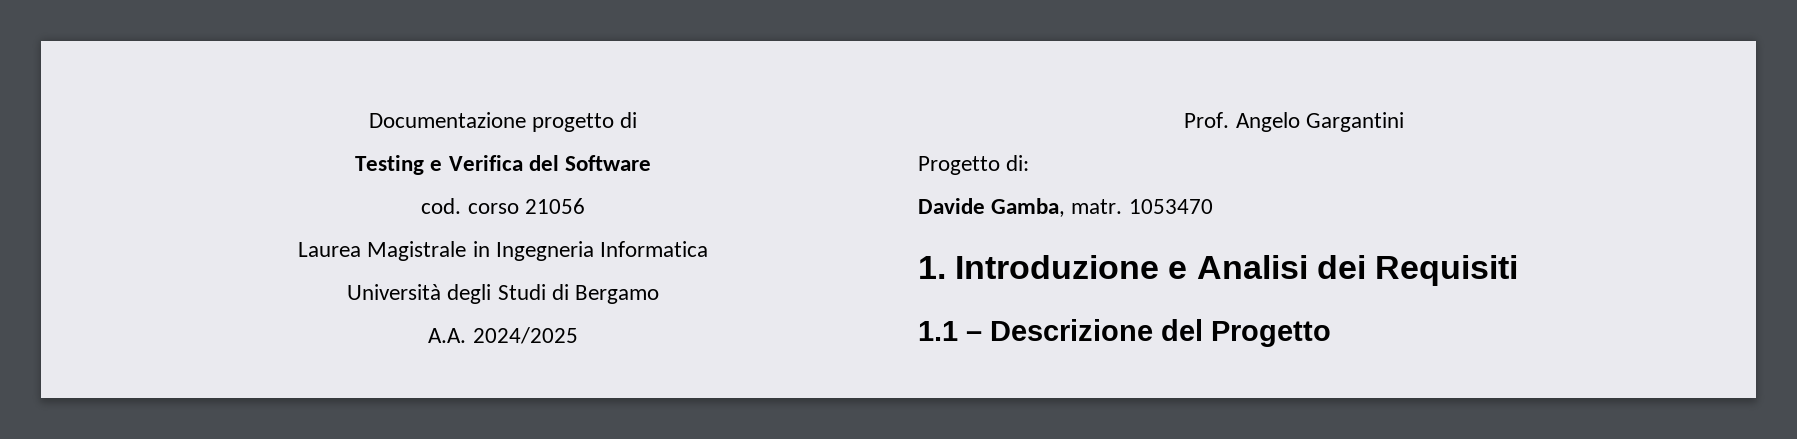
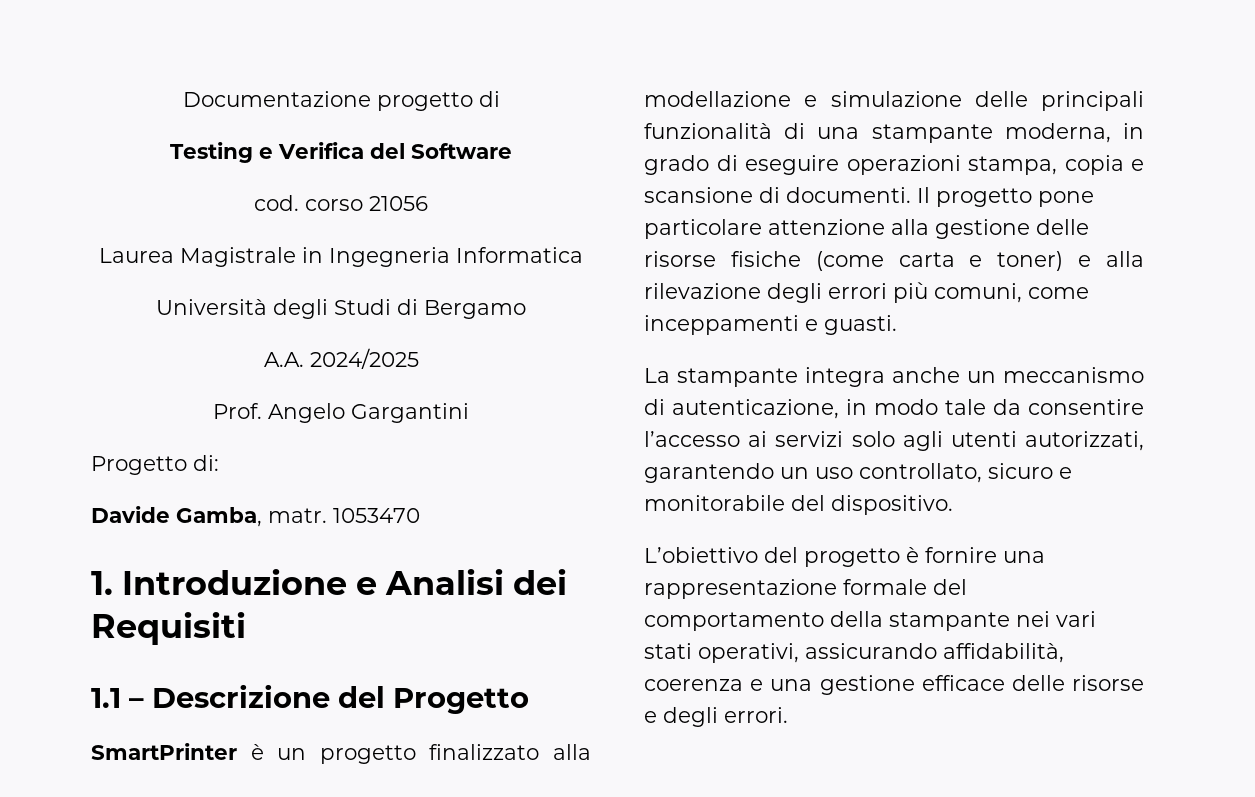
(1331, 334) none -> [91,743,591,764] [644,91,1144,111] [644,123,1144,143] [644,155,1144,175] [644,187,1094,207] [644,219,1089,239] [644,251,1144,271] [644,282,1089,303] [644,315,897,335] [644,367,1144,387] [644,399,1144,419] [644,431,1144,451] [644,463,1072,483] [644,495,953,515] [644,547,1045,567] [644,579,967,599] [644,611,1096,631] [644,643,1064,663] [644,675,1144,695] [644,707,788,727] // SmartPrinter è un progetto finalizzato alla modellazione e simulazione delle principali funzionalità di una stampante moderna, in grado di eseguire operazioni stampa, copia e scansione di documenti. Il progetto pone particolare attenzione alla gestione delle risorse fisiche (come carta e toner) e alla rilevazione degli errori più comuni, come inceppamenti e guasti. // La stampante integra anche un meccanismo di autenticazione, in modo tale da consentire l’accesso ai servizi solo agli utenti autorizzati, garantendo un uso controllato, sicuro e monitorabile del dispositivo. // L’obiettivo del progetto è fornire una rappresentazione formale del comportamento della stampante nei vari stati operativi, assicurando affidabilità, coerenza e una gestione efficace delle risorse e degli errori.

